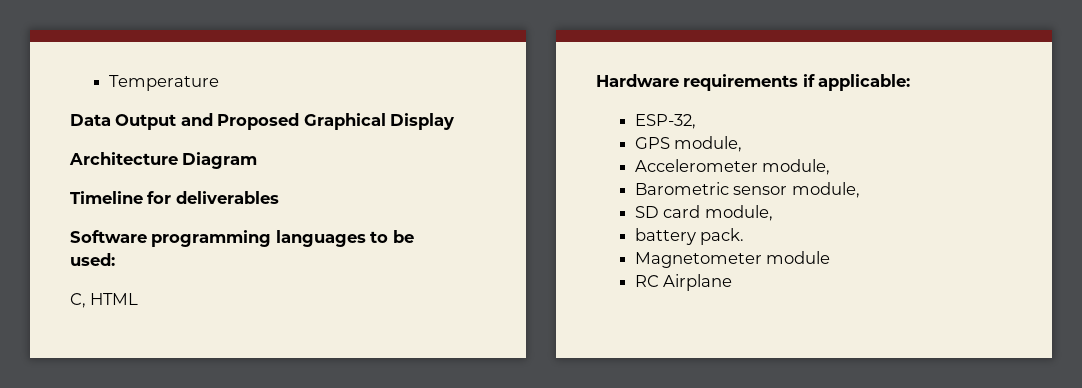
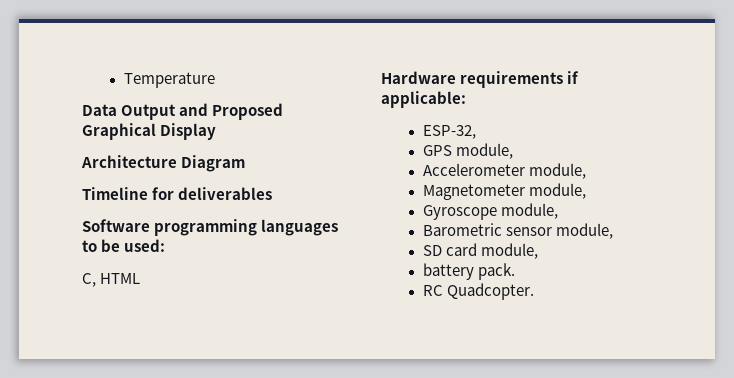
(831, 167) none -> [422,183,587,200] [422,203,559,220] // Magnetometer module, // Gyroscope module,
[634,251,831,268] // Magnetometer module -> (516, 271) none
[663,274,733,291] Airplane -> [447,283,535,300] Quadcopter.

